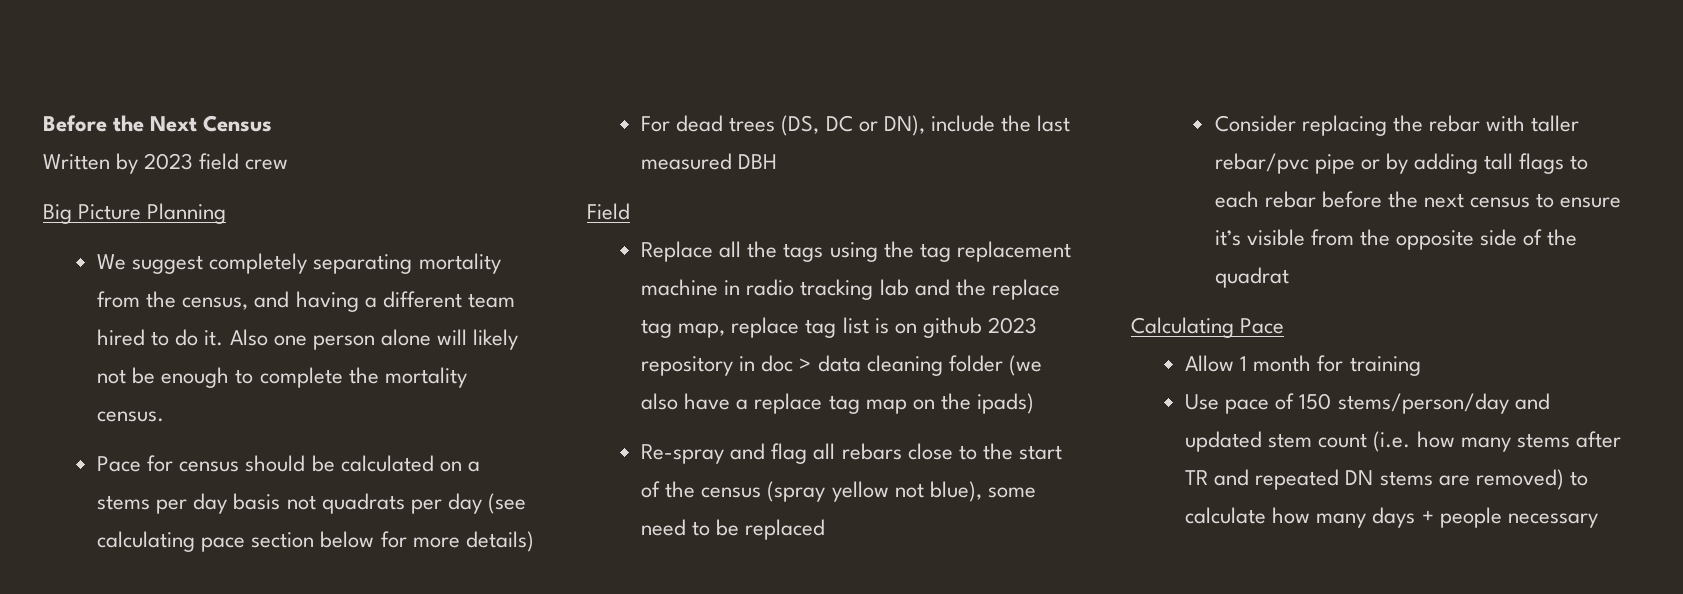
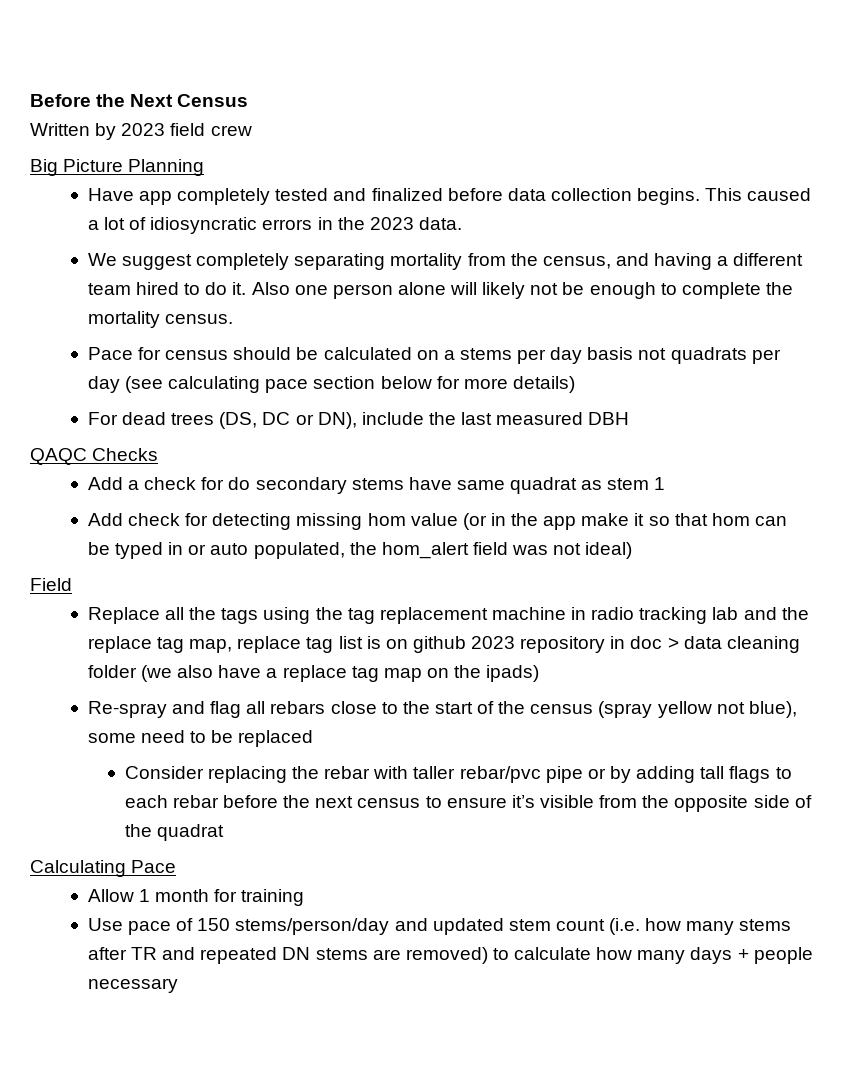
(227, 213) none -> [87,188,812,205] [87,217,462,234] // Have app completely tested and finalized before data collection begins. This caused a lot of idiosyncratic errors in the 2023 data.
(778, 161) none -> [30,448,159,465] [87,477,666,494] [87,513,787,530] [87,542,633,559] // QAQC Checks // Add a check for do secondary stems have same quadrat as stem 1 // Add check for detecting missing hom value (or in the app make it so that hom can be typed in or auto populated, the hom_alert field was not ideal)

